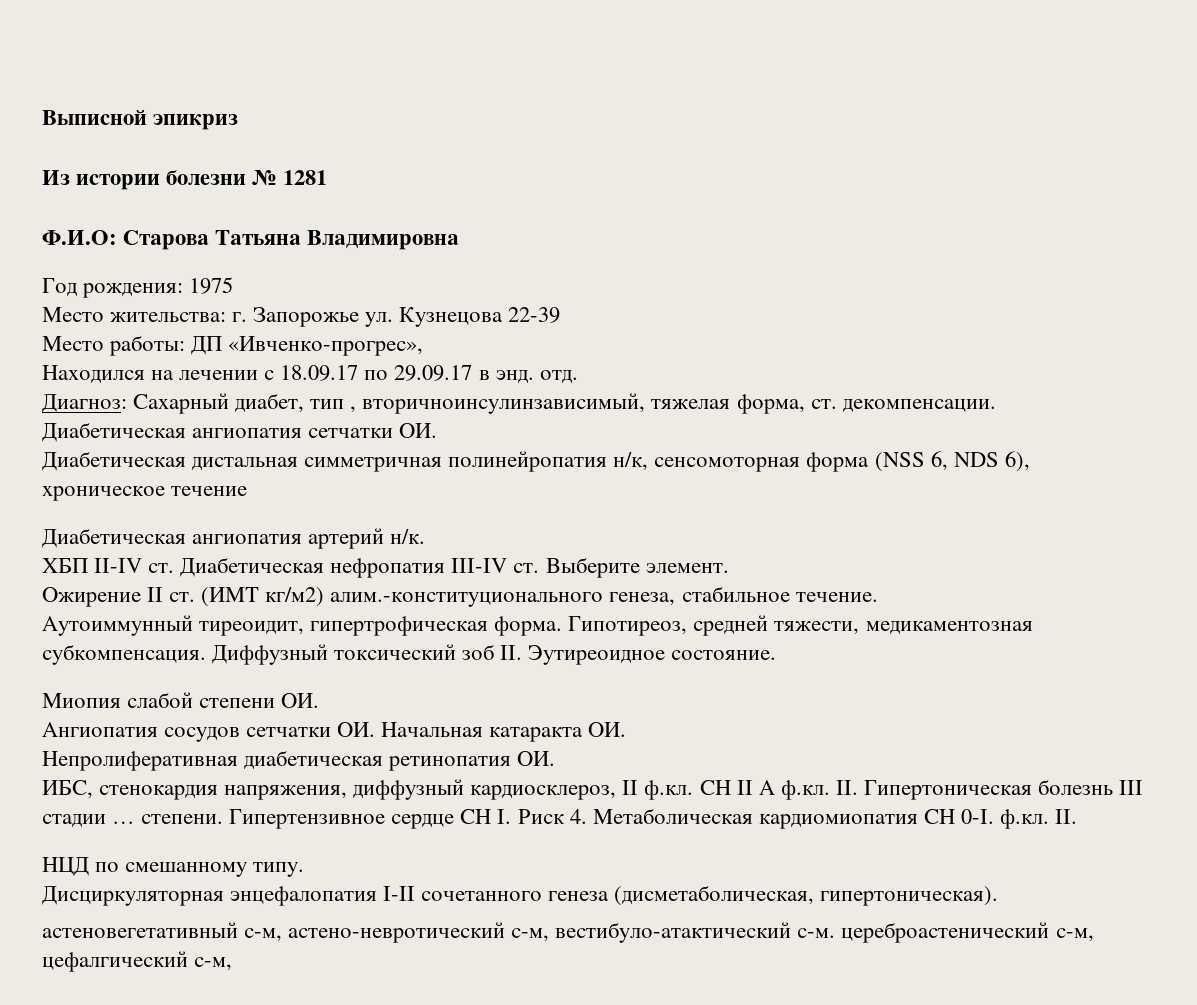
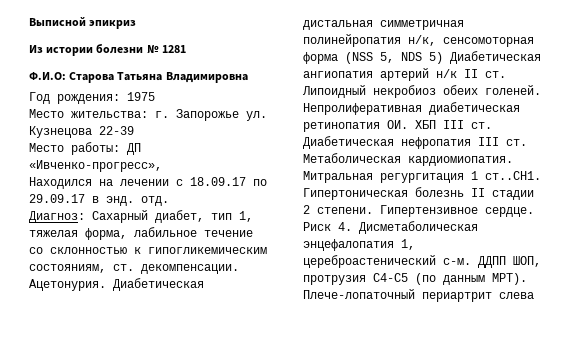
[228,336,424,356] «Ивченко-прогрес», -> [29,160,162,172] «Ивченко-прогресс»,
[350,393,996,414] [42,422,438,442] , вторичноинсулинзависимый, тяжелая форма, ст. декомпенсации. // Диабетическая ангиопатия сетчатки ОИ. // -> [239,211,253,222] [29,227,253,240] [29,247,267,254] [29,264,239,274] [29,279,106,291] 1, тяжелая форма, лабильное течение со склонностью к гипогликемическим состояниям, ст. декомпенсации. Ацетонурия.
[930,451,1030,472] [42,486,248,501] [42,528,426,549] [42,557,729,578] [42,586,878,607] [42,615,1033,636] [42,644,777,665] [42,692,320,708] [42,722,627,742] [42,750,556,771] [42,779,1144,800] [42,808,1078,829] [42,857,305,877] [42,885,999,906] [42,922,1094,943] [42,951,233,972] 6, NDS 6), хроническое течение // Диабетическая ангиопатия артерий н/к. // ХБП II-IV ст. Диабетическая нефропатия III-IV ст. Выберите элемент. // Ожирение II ст. (ИМТ кг/м2) алим.-конституционального генеза, стабильное течение. // Аутоиммунный тиреоидит, гипертрофическая форма. Гипотиреоз, средней тяжести, медикаментозная субкомпенсация. Диффузный токсический зоб II. Эутиреоидное состояние. // Миопия слабой степени ОИ. // Ангиопатия сосудов сетчатки ОИ. Начальная катаракта ОИ. // Непролиферативная диабетическая ретинопатия ОИ. // ИБС, стенокардия напряжения, диффузный кардиосклероз, II ф.кл. СН II А ф.кл. II. Гипертоническая болезнь III стадии … степени. Гипертензивное сердце СН I. Риск 4. Метаболическая кардиомиопатия СН 0-I. ф.кл. II. // НЦД по смешанному типу. // Дисциркуляторная энцефалопатия I-II сочетанного генеза (дисметаболическая, гипертоническая). // астеновегетативный с-м, астено-невротический с-м, вестибуло-атактический с-м. цереброастенический с-м, цефалгический с-м, -> [380,51,541,64] [303,68,506,81] [302,85,541,98] [303,102,520,115] [303,120,492,132] [303,136,527,149] [303,153,513,166] [303,171,541,183] [303,187,534,200] [303,205,534,217] [303,221,478,234] [303,239,415,251] [303,255,541,268] [303,273,527,285] [303,289,534,302] 5, NDS 5) Диабетическая ангиопатия артерий н/к II ст. Липоидный некробиоз обеих голеней. Непролиферативная диабетическая ретинопатия ОИ. ХБП III ст. Диабетическая нефропатия III ст. Метаболическая кардиомиопатия. Митральная регургитация 1 ст..СН1. Гипертоническая болезнь II стадии 2 степени. Гипертензивное сердце. Риск 4. Дисметаболическая энцефалопатия 1, цереброастенический с-м. ДДПП ШОП, протрузия С4-С5 (по данным МРТ). Плече-лопаточный периартрит слева

